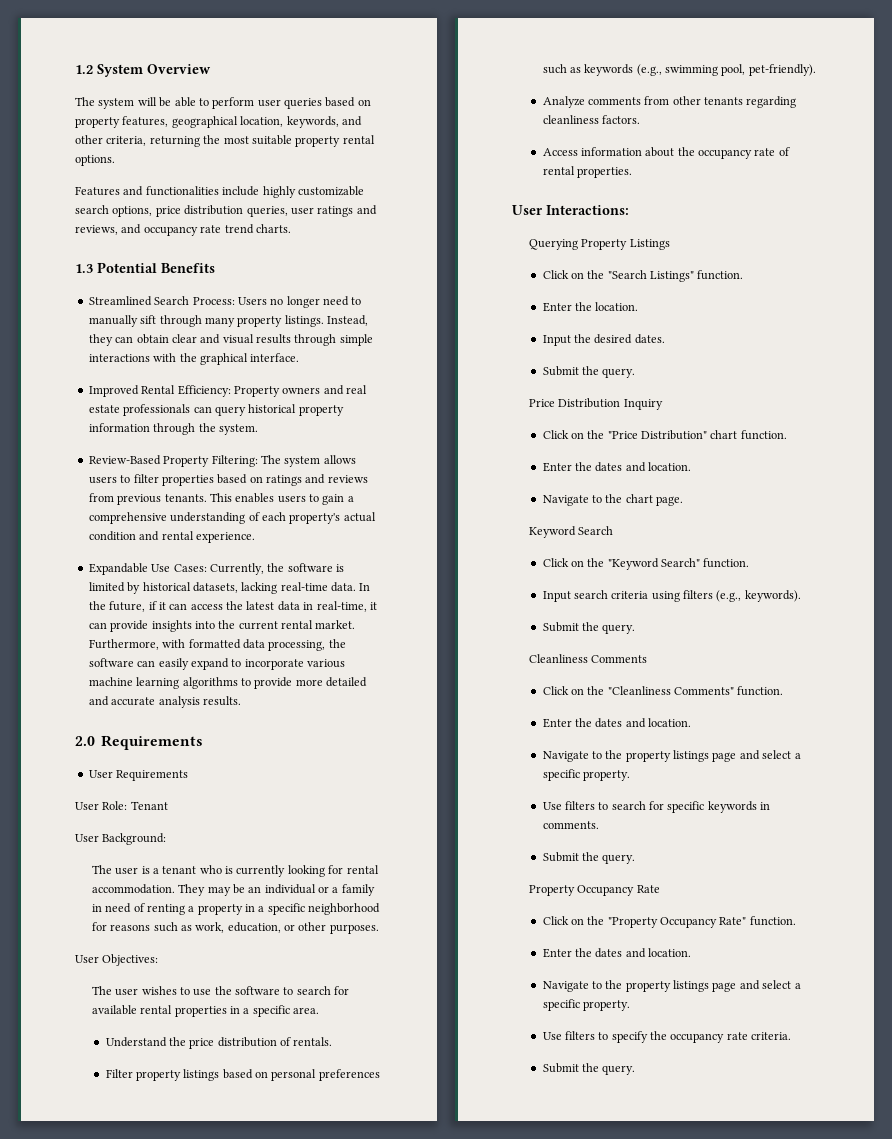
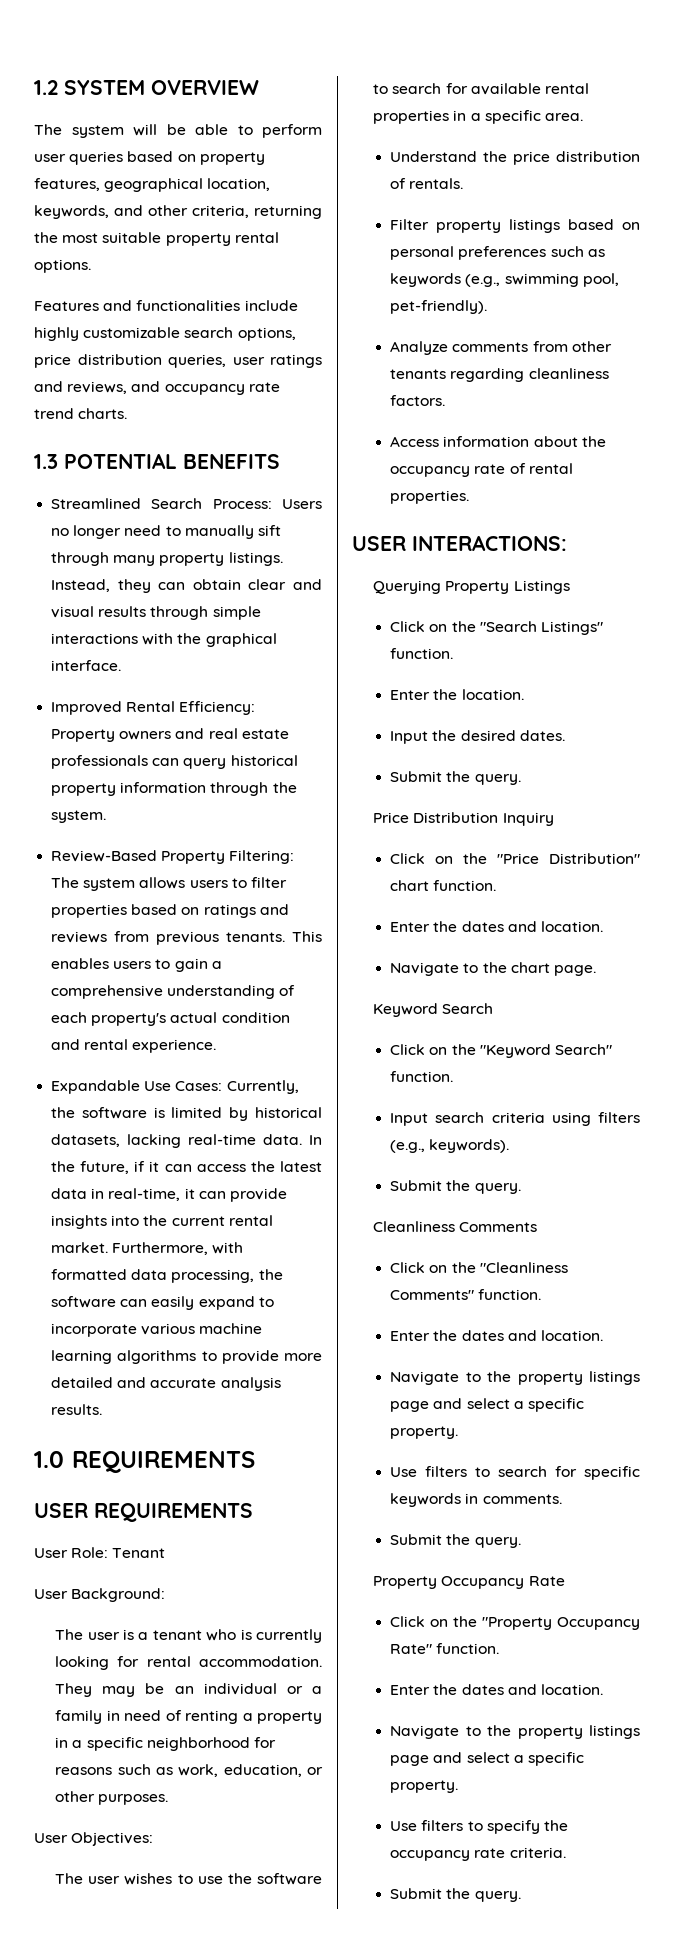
[97,64,211,77] System Overview -> [64,80,259,95] SYSTEM OVERVIEW
[97,262,215,273] Potential Benefits -> [64,453,280,469] POTENTIAL BENEFITS
[75,735,204,750] [88,770,189,781] 2.0 Requirements // User Requirements -> [34,1451,255,1473] [34,1503,253,1522] 1.0 REQUIREMENTS // USER REQUIREMENTS
[512,205,629,215] User Interactions: -> [352,535,567,551] USER INTERACTIONS:

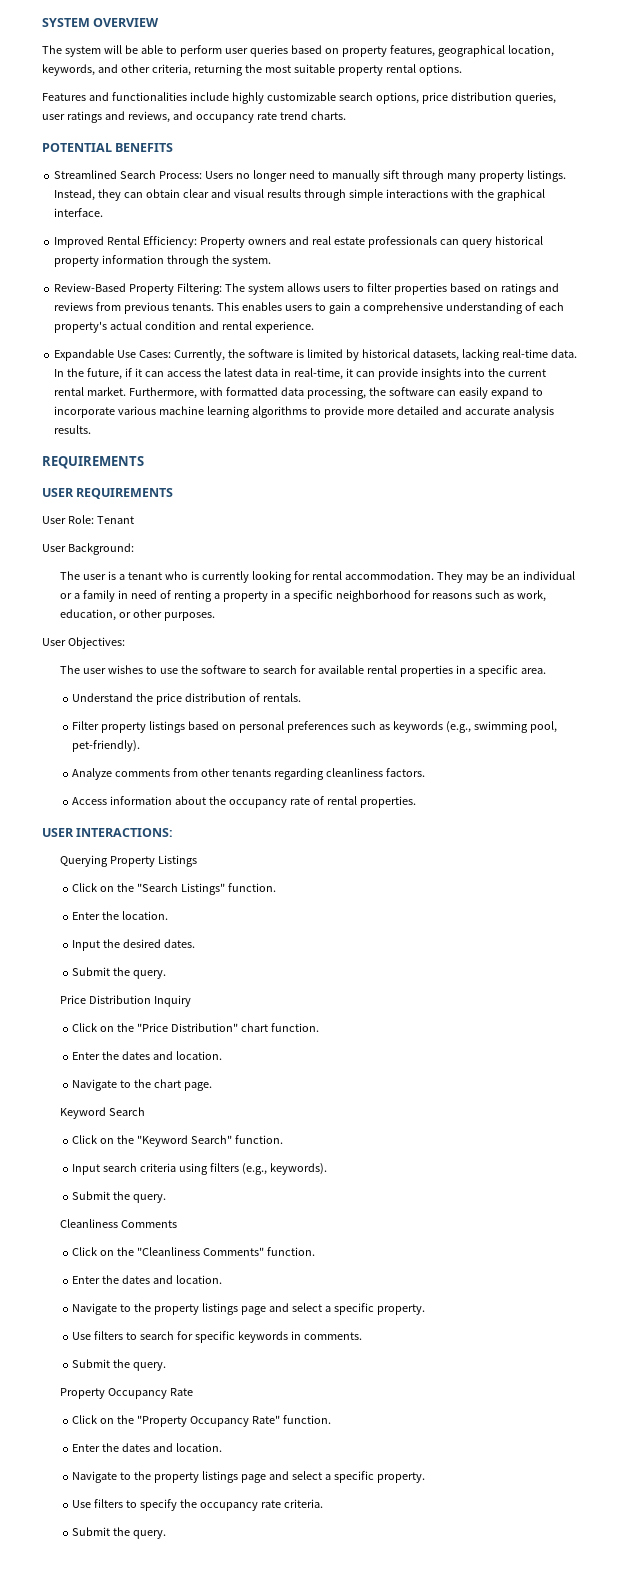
[34,80,58,95] 1.2 -> (42, 22) none
[34,454,58,469] 1.3 -> (346, 115) none
[34,1451,64,1468] 1.0 -> (92, 429) none

